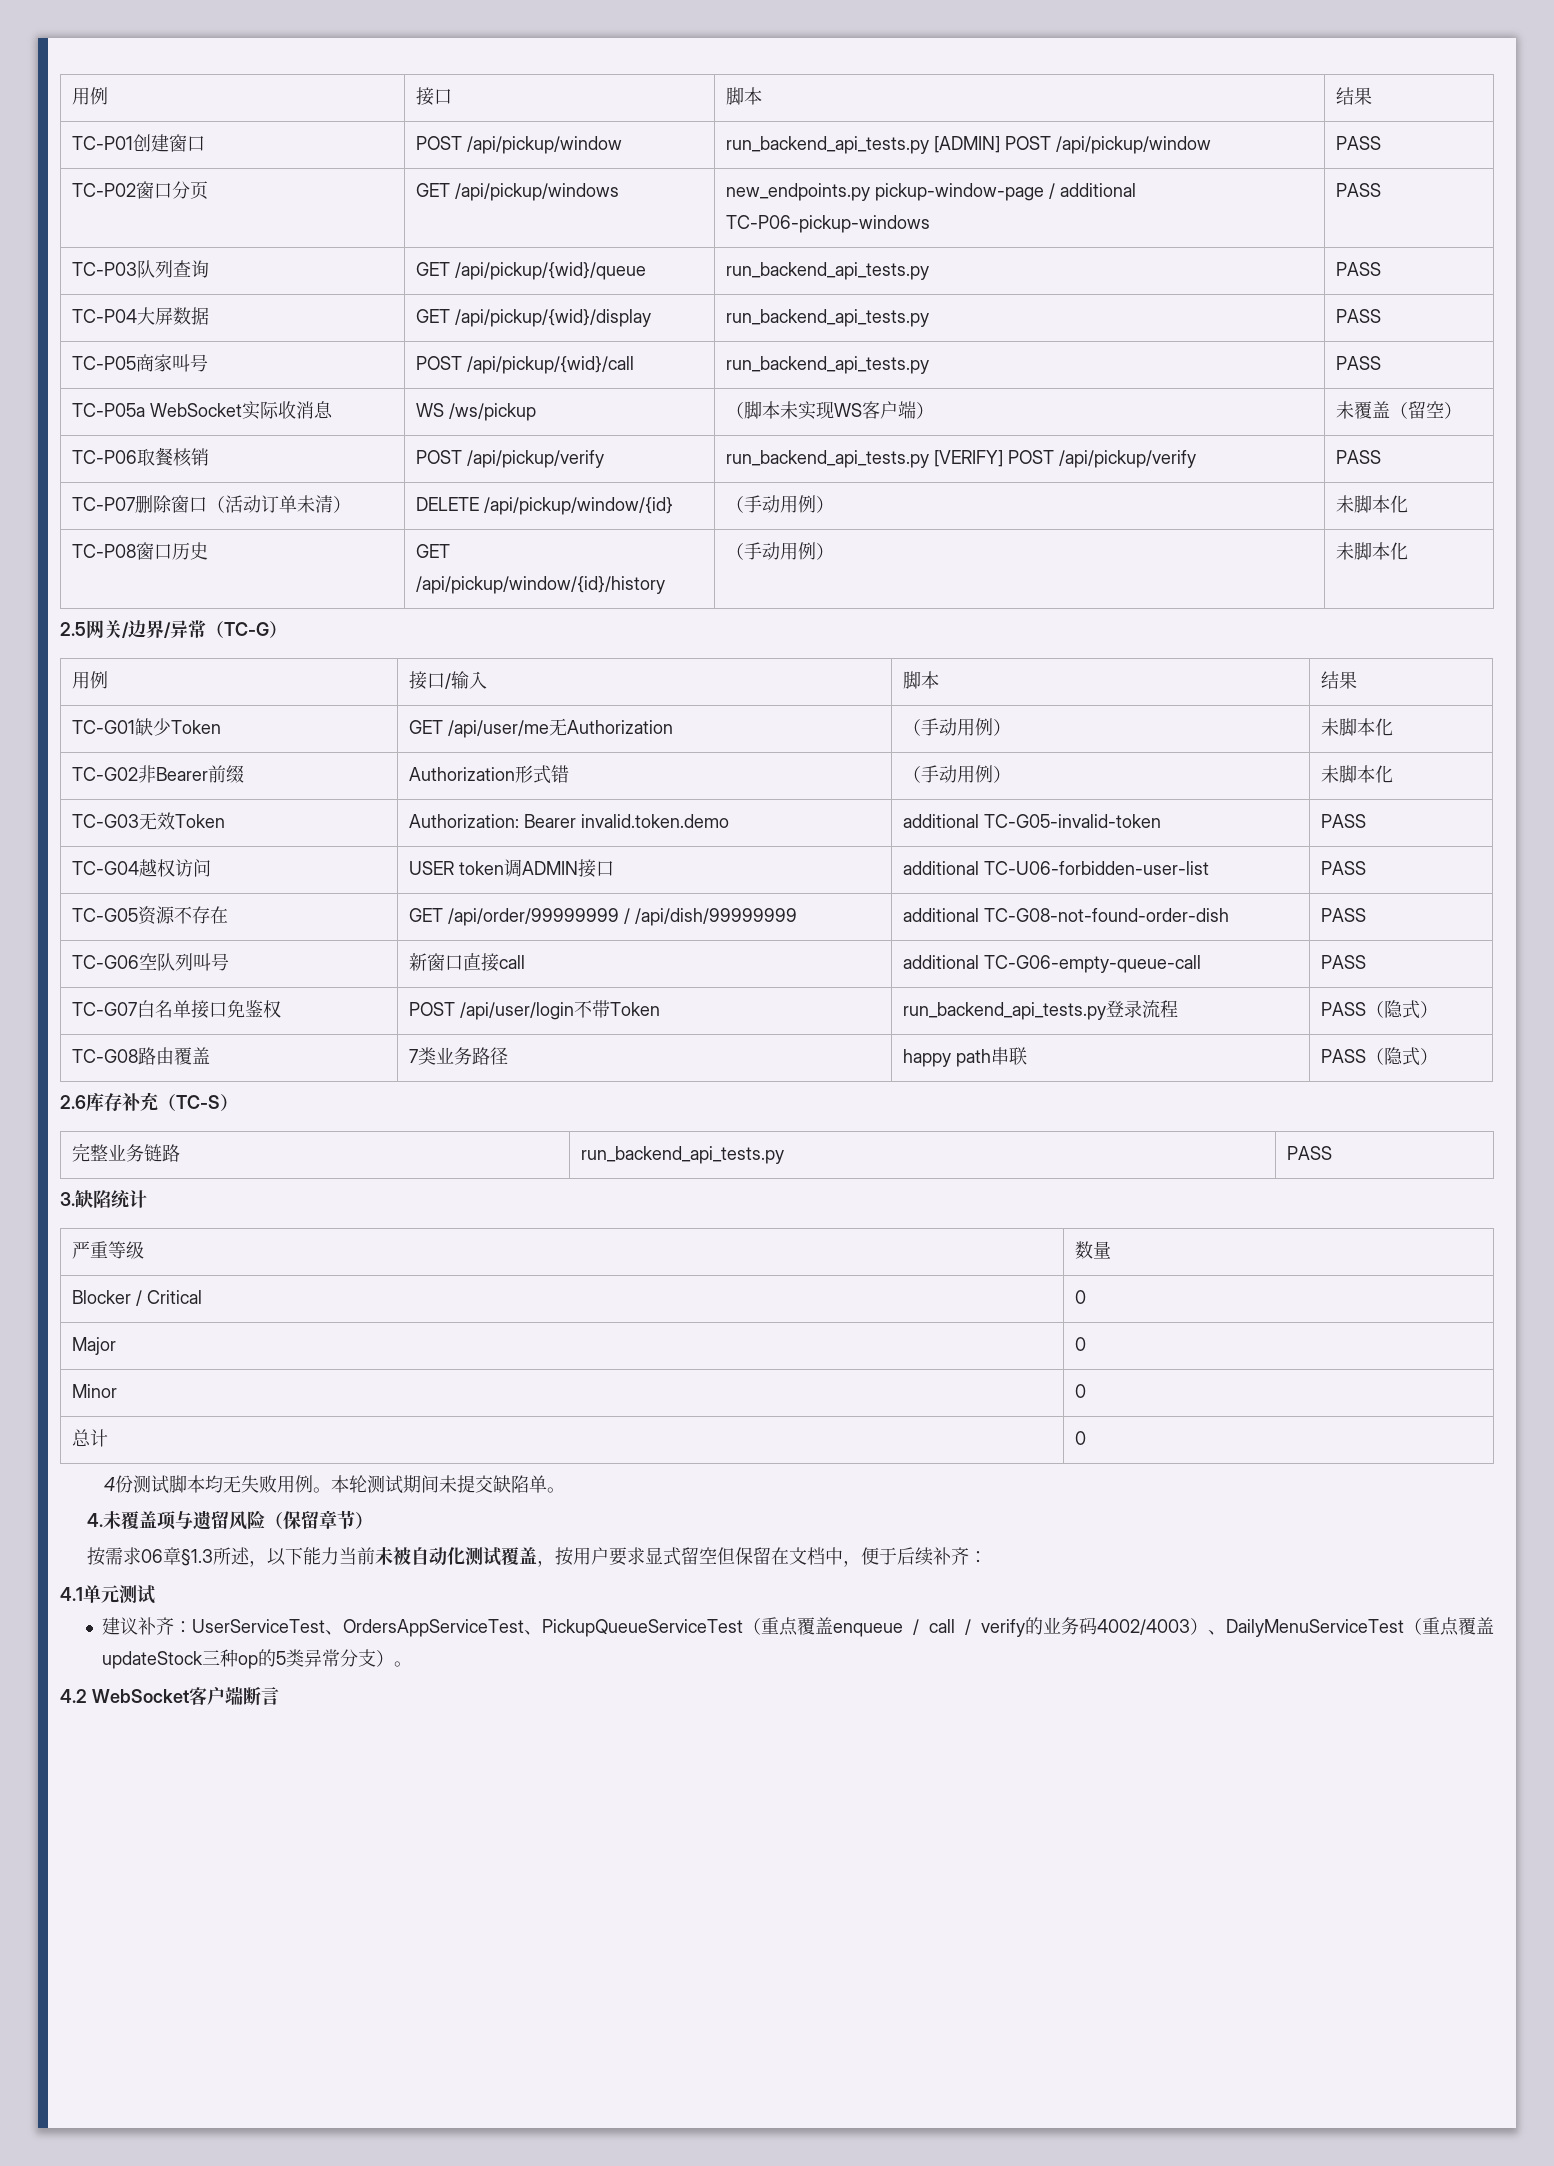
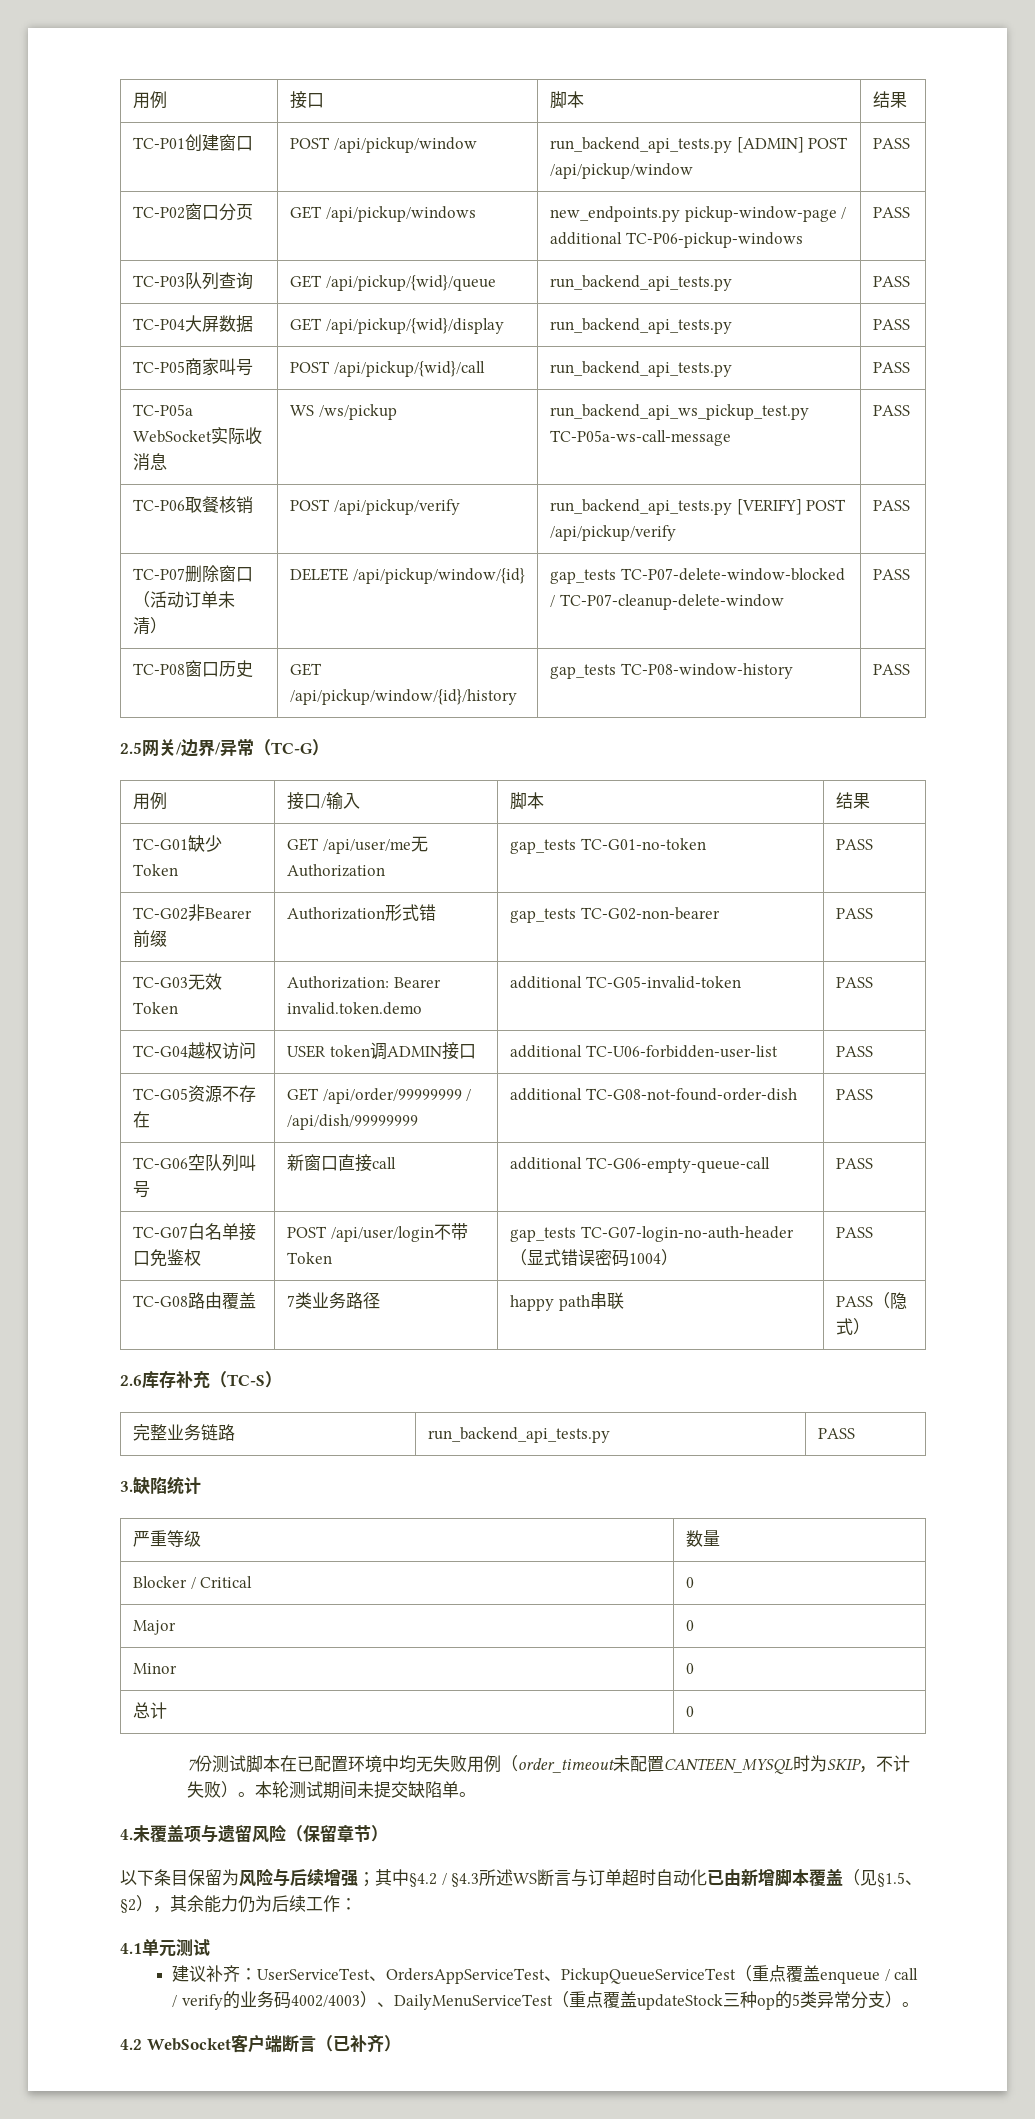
[726,401,935,420] [1336,401,1463,419] （脚本未实现WS客户端） | 未覆盖（留空） -> [550,404,810,420] [550,430,732,446] [873,405,911,416] run_backend_api_ws_pickup_test.py TC-P05a-ws-call-message | PASS
[726,495,835,513] [1336,495,1409,513] （手动用例） | 未脚本化 -> [550,568,845,584] [550,594,784,610] [873,569,911,580] gap_tests TC-P07-delete-window-blocked / TC-P07-cleanup-delete-window | PASS
[726,542,835,560] [1336,542,1409,560] （手动用例） | 未脚本化 -> [550,663,793,679] [873,664,911,675] gap_tests TC-P08-window-history | PASS
[903,718,1012,736] [1321,718,1394,736] （手动用例） | 未脚本化 -> [510,838,706,854] [836,839,874,850] gap_tests TC-G01-no-token | PASS
[903,765,1012,783] [1321,765,1394,783] （手动用例） | 未脚本化 -> [510,907,720,923] [836,908,874,919] gap_tests TC-G02-non-bearer | PASS
[903,1000,1179,1020] [1321,1000,1439,1019] run_backend_api_tests.py登录流程 | PASS（隐式） -> [510,1226,794,1242] [510,1249,679,1267] [836,1227,874,1238] gap_tests TC-G07-login-no-auth-header（显式错误密码1004） | PASS
[104,1477,116,1491] 4 -> [186,1759,197,1771] 7
[205,1475,314,1493] 均无失败用例 -> [279,1755,910,1774] [186,1781,238,1798] 在已配置环境中均无失败用例（order_timeout未配置CANTEEN_MYSQL时为SKIP，不计失败）
[86,1547,969,1567] 按需求06章§1.3所述，以下能力当前未被自动化测试覆盖，按用户要求显式留空但保留在文档中，便于后续补齐 -> [120,1868,923,1887] [120,1895,340,1913] 以下条目保留为风险与后续增强；其中§4.2 / §4.3所述WS断言与订单超时自动化已由新增脚本覆盖（见§1.5、§2），其余能力仍为后续工作
(279, 1696) none -> [315,2034,401,2053] （已补齐）

